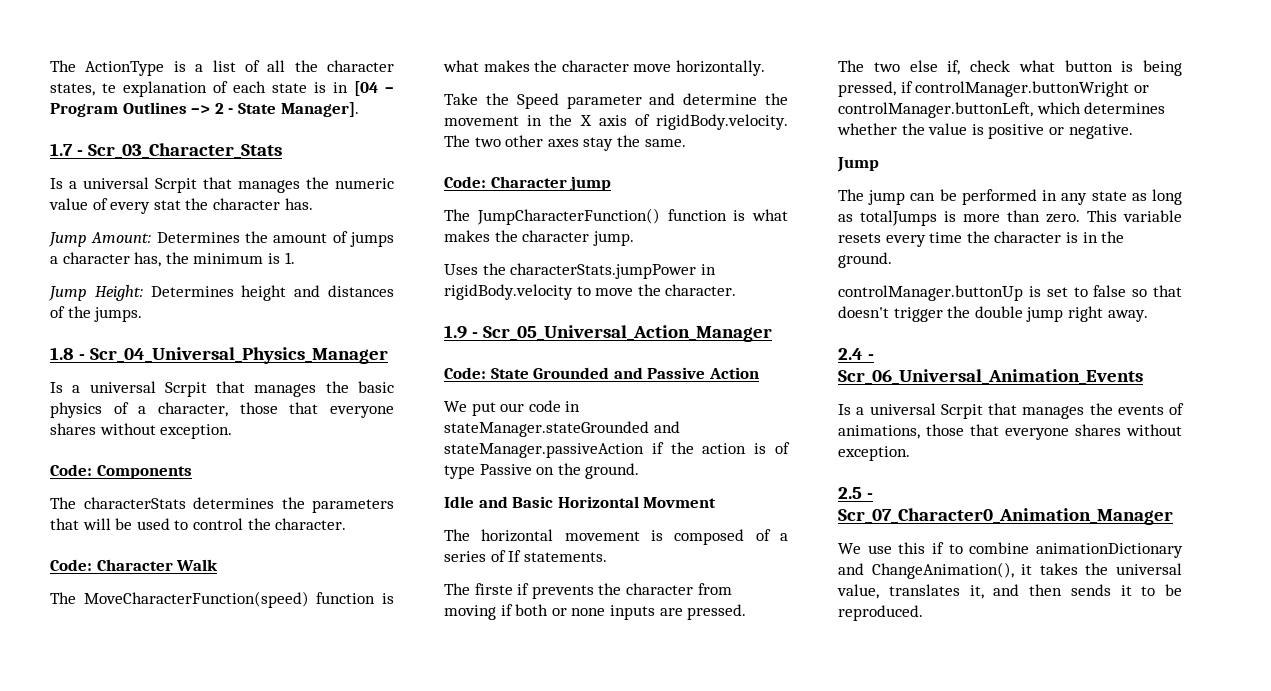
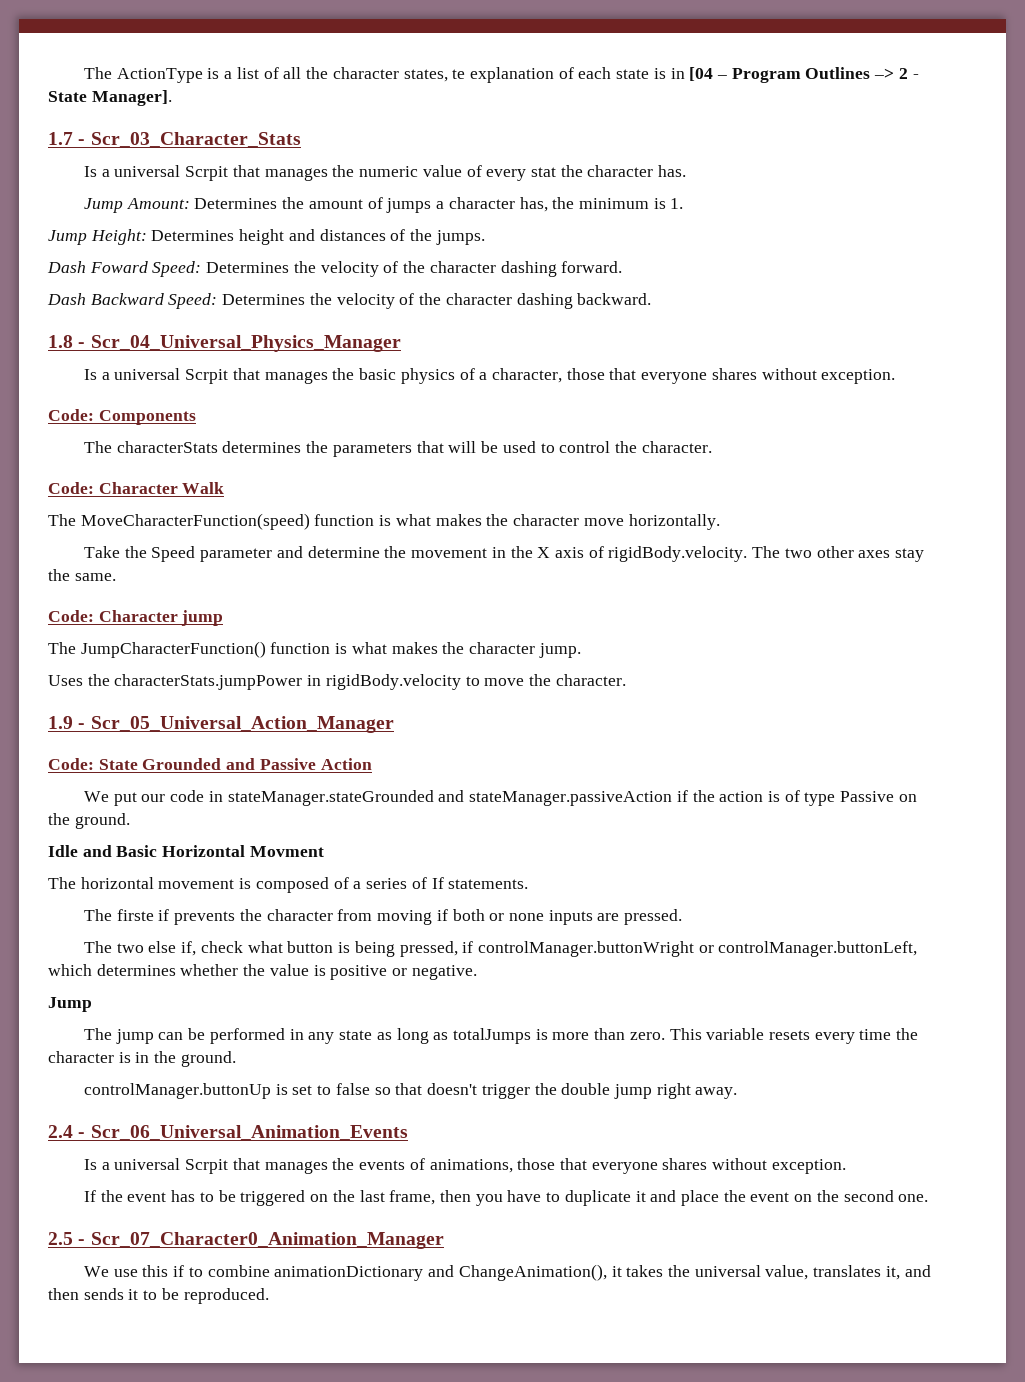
(143, 314) none -> [47,261,623,277] [47,293,652,309] // Dash Foward Speed: Determines the velocity of the character dashing forward. // Dash Backward Speed: Determines the velocity of the character dashing backward.
(910, 453) none -> [83,1190,929,1206] // If the event has to be triggered on the last frame, then you have to duplicate it and place the event on the second one.

